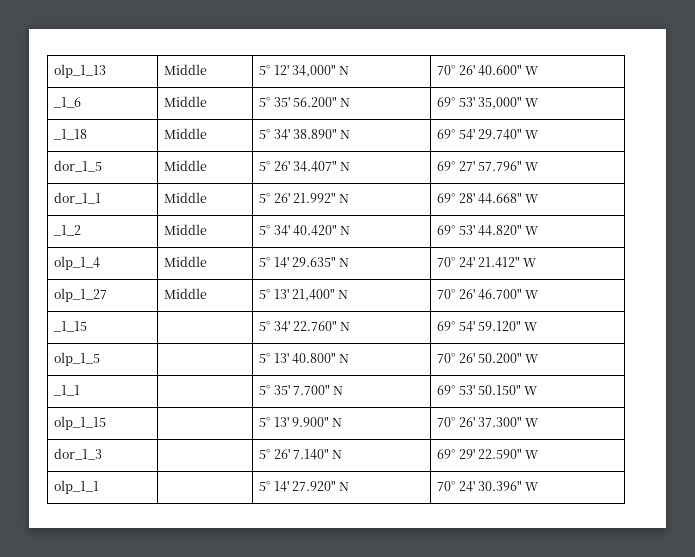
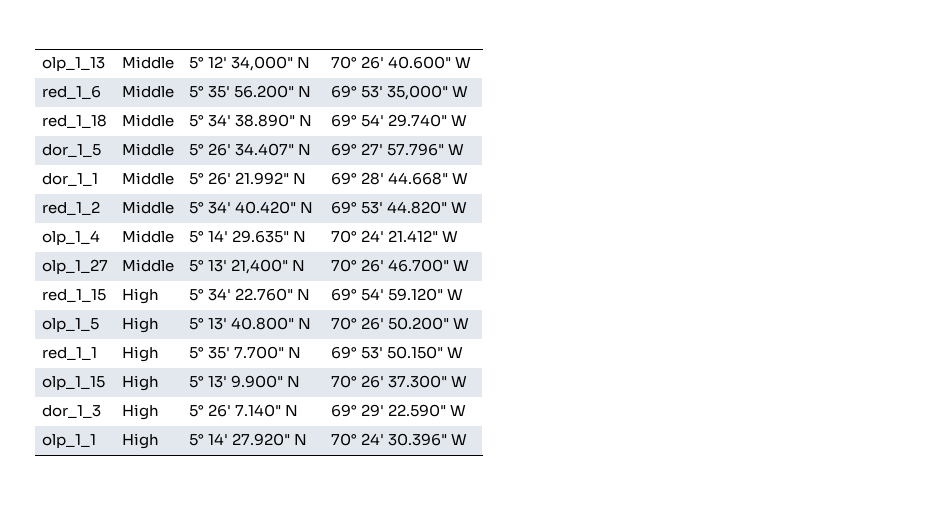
[53,97,82,108] _1_6 -> [41,85,101,99] red_1_6
[53,129,88,140] _1_18 -> [41,114,107,128] red_1_18
[53,225,82,236] _1_2 -> [41,201,100,215] red_1_2
[53,321,88,332] _1_15 | -> [41,289,106,302] [121,288,159,304] red_1_15 | High
(101, 359) none -> [121,317,159,333] High
[53,385,81,396] _1_1 | -> [41,347,97,360] [121,346,159,362] red_1_1 | High
(107, 423) none -> [121,375,159,391] High
(103, 454) none -> [121,404,159,420] High
(100, 487) none -> [121,433,159,449] High

